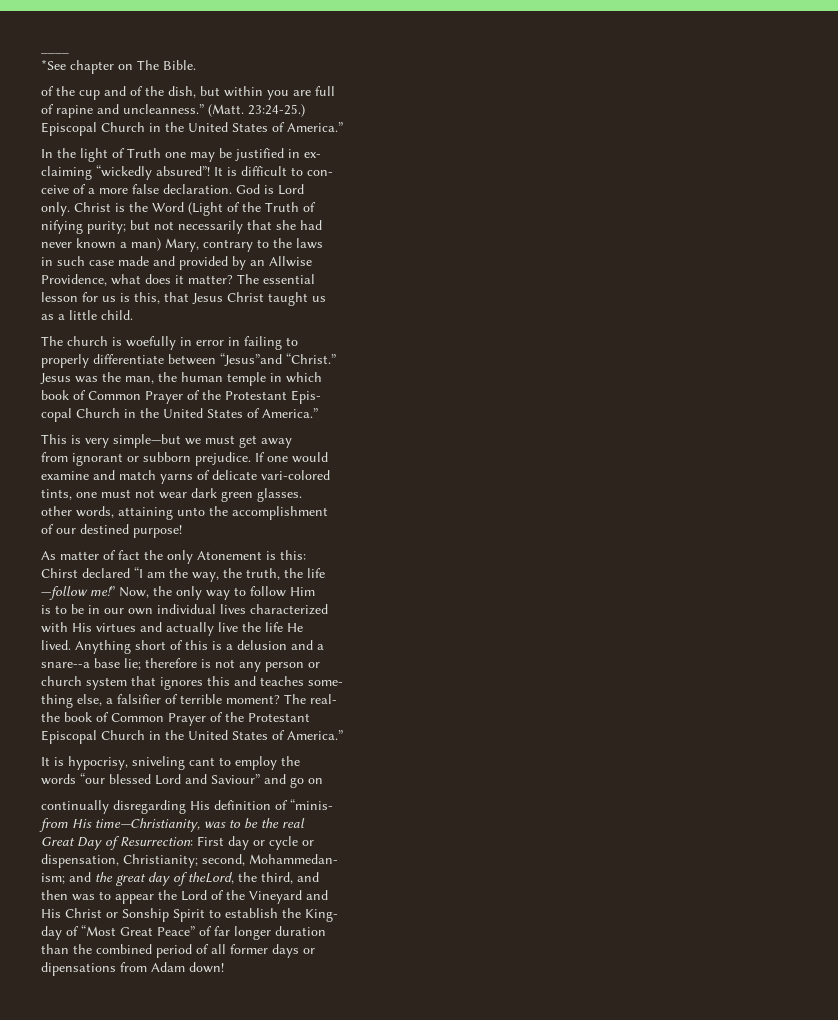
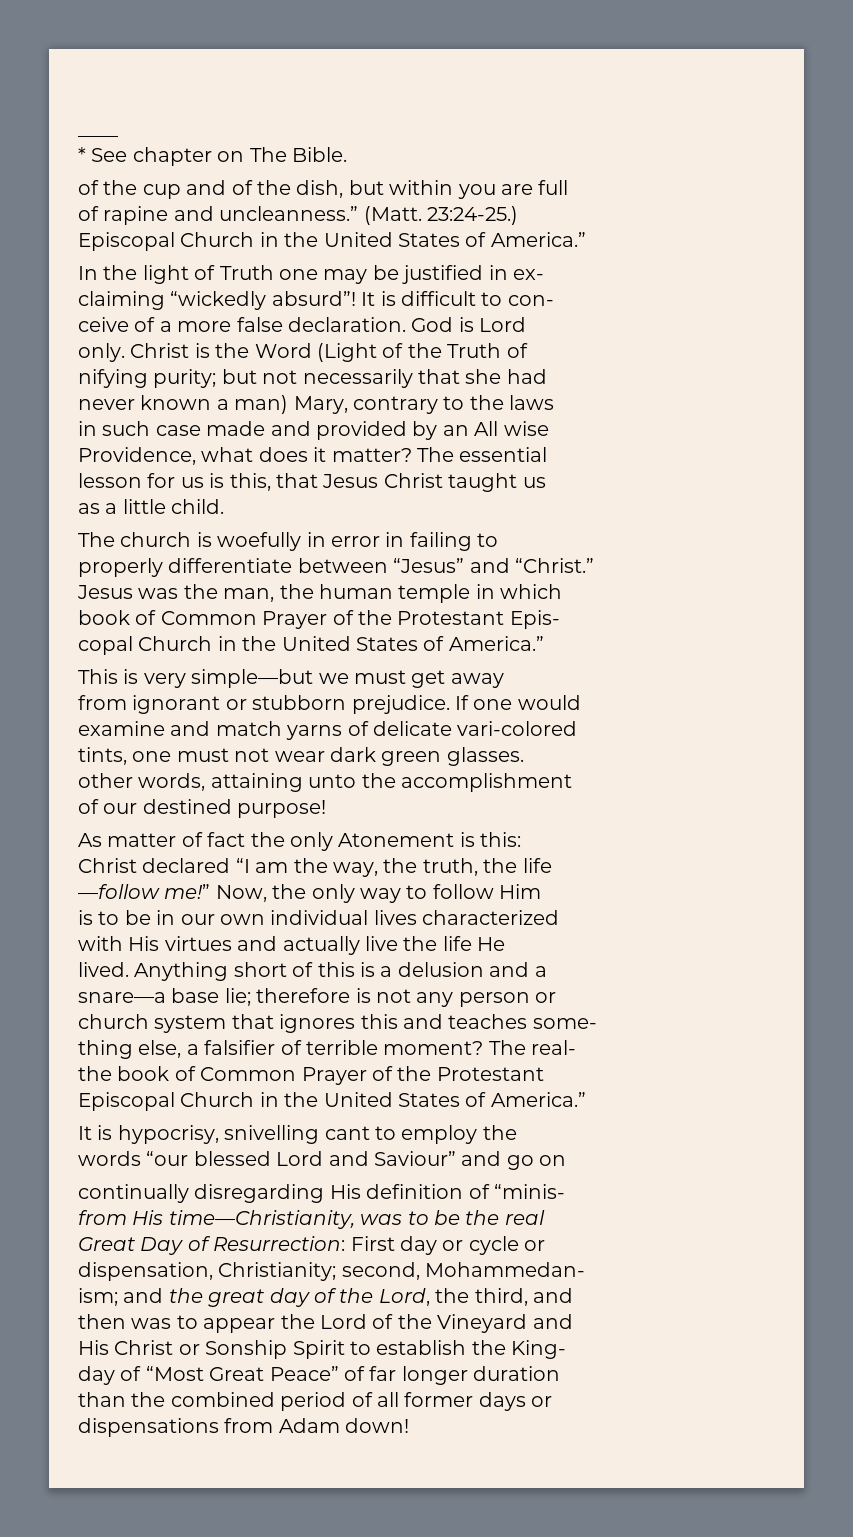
[41,59,66,70] *See -> [78,147,128,162] * See
[156,166,210,176] absured”! -> [271,291,356,306] absurd”!
[269,256,312,267] Allwise -> [474,421,549,436] All wise
[220,353,282,366] “Jesus”and -> [393,558,510,573] “Jesus” and
[143,452,191,462] subborn -> [252,695,347,710] stubborn
[41,568,78,578] Chirst -> [78,858,137,873] Christ
[41,662,90,668] snare--a -> [78,992,166,1003] snare—a
[132,756,185,770] sniveling -> [224,1125,320,1144] snivelling
[188,872,234,884] theLord, -> [339,1288,430,1306] the Lord,
[41,962,116,976] dipensations -> [78,1418,219,1437] dispensations

